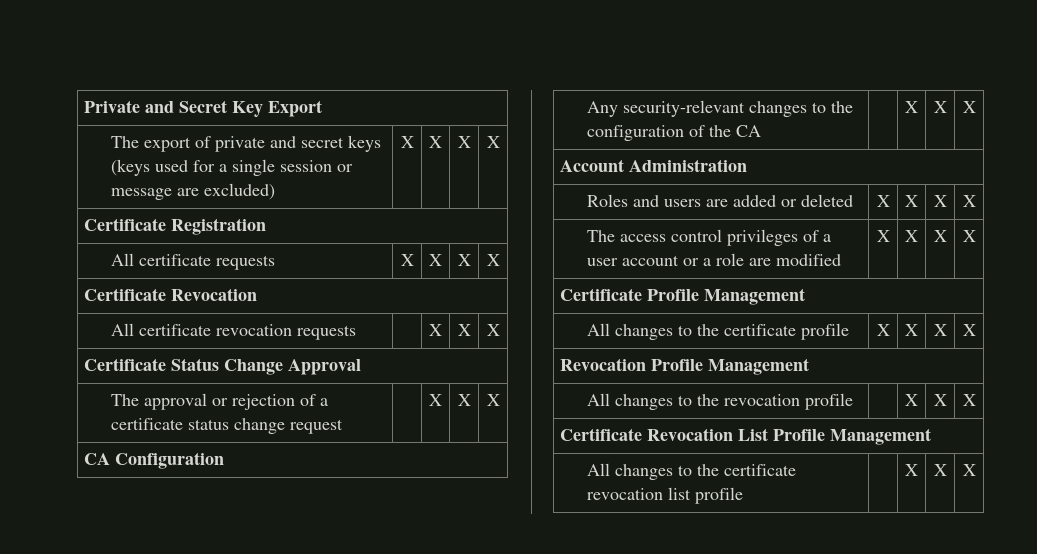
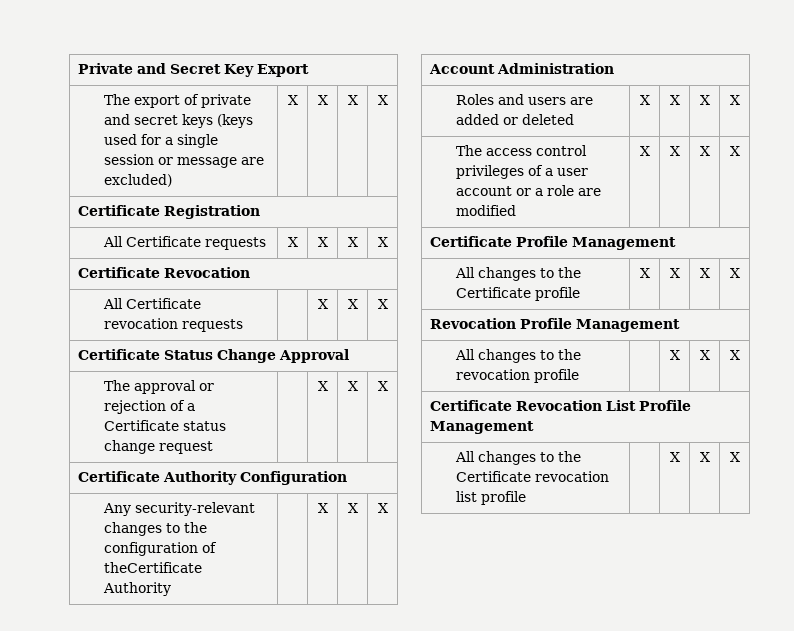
[138,254,211,266] certificate -> [126,236,202,247] Certificate
[138,324,211,336] certificate -> [126,298,202,309] Certificate
[110,418,183,430] certificate -> [104,420,180,431] Certificate
[84,453,111,465] CA -> [78,471,238,485] Certificate Authority
[708,125,761,137] the CA -> [104,562,203,573] [103,582,172,596] theCertificate Authority
[723,324,796,336] certificate -> [456,287,532,298] Certificate
[723,464,796,476] certificate -> [456,471,532,482] Certificate

